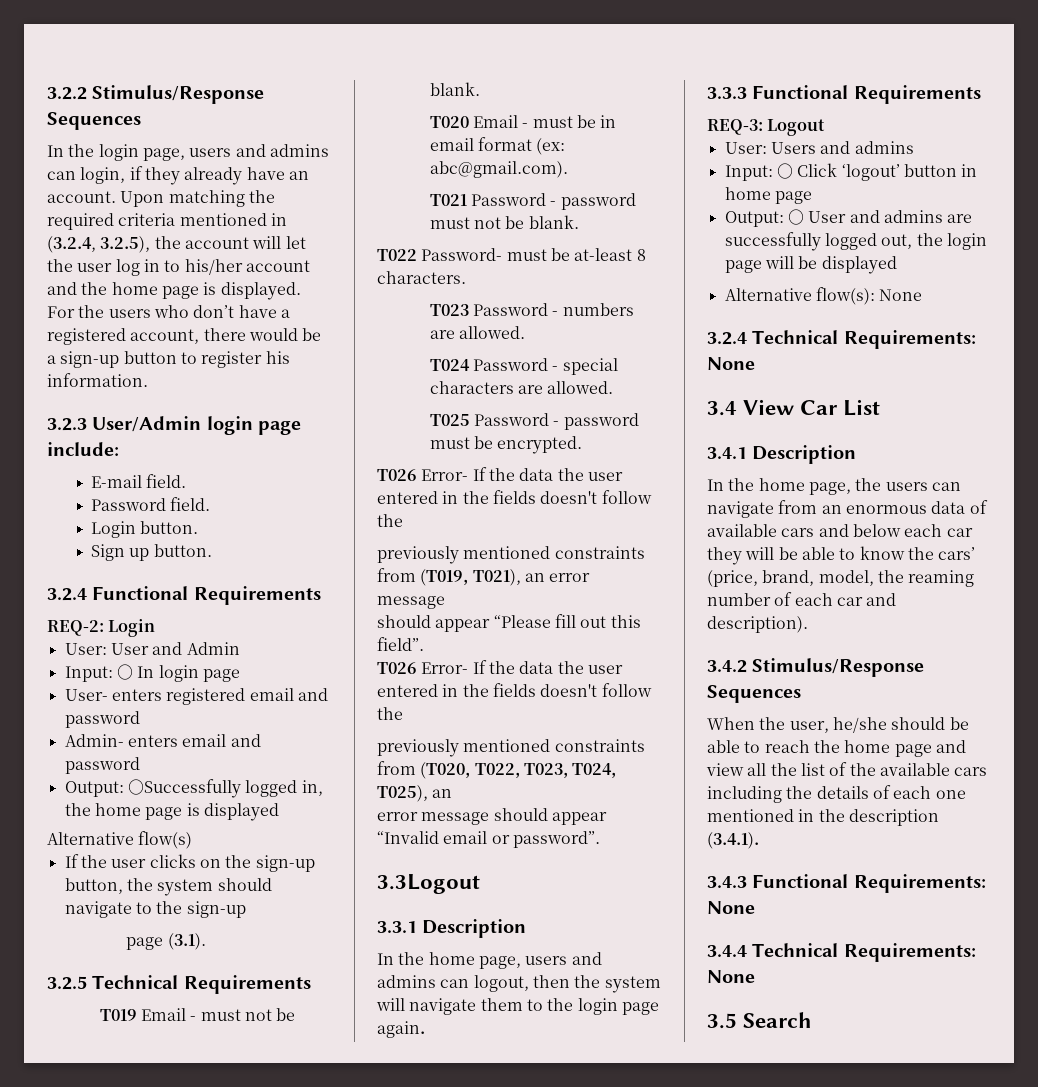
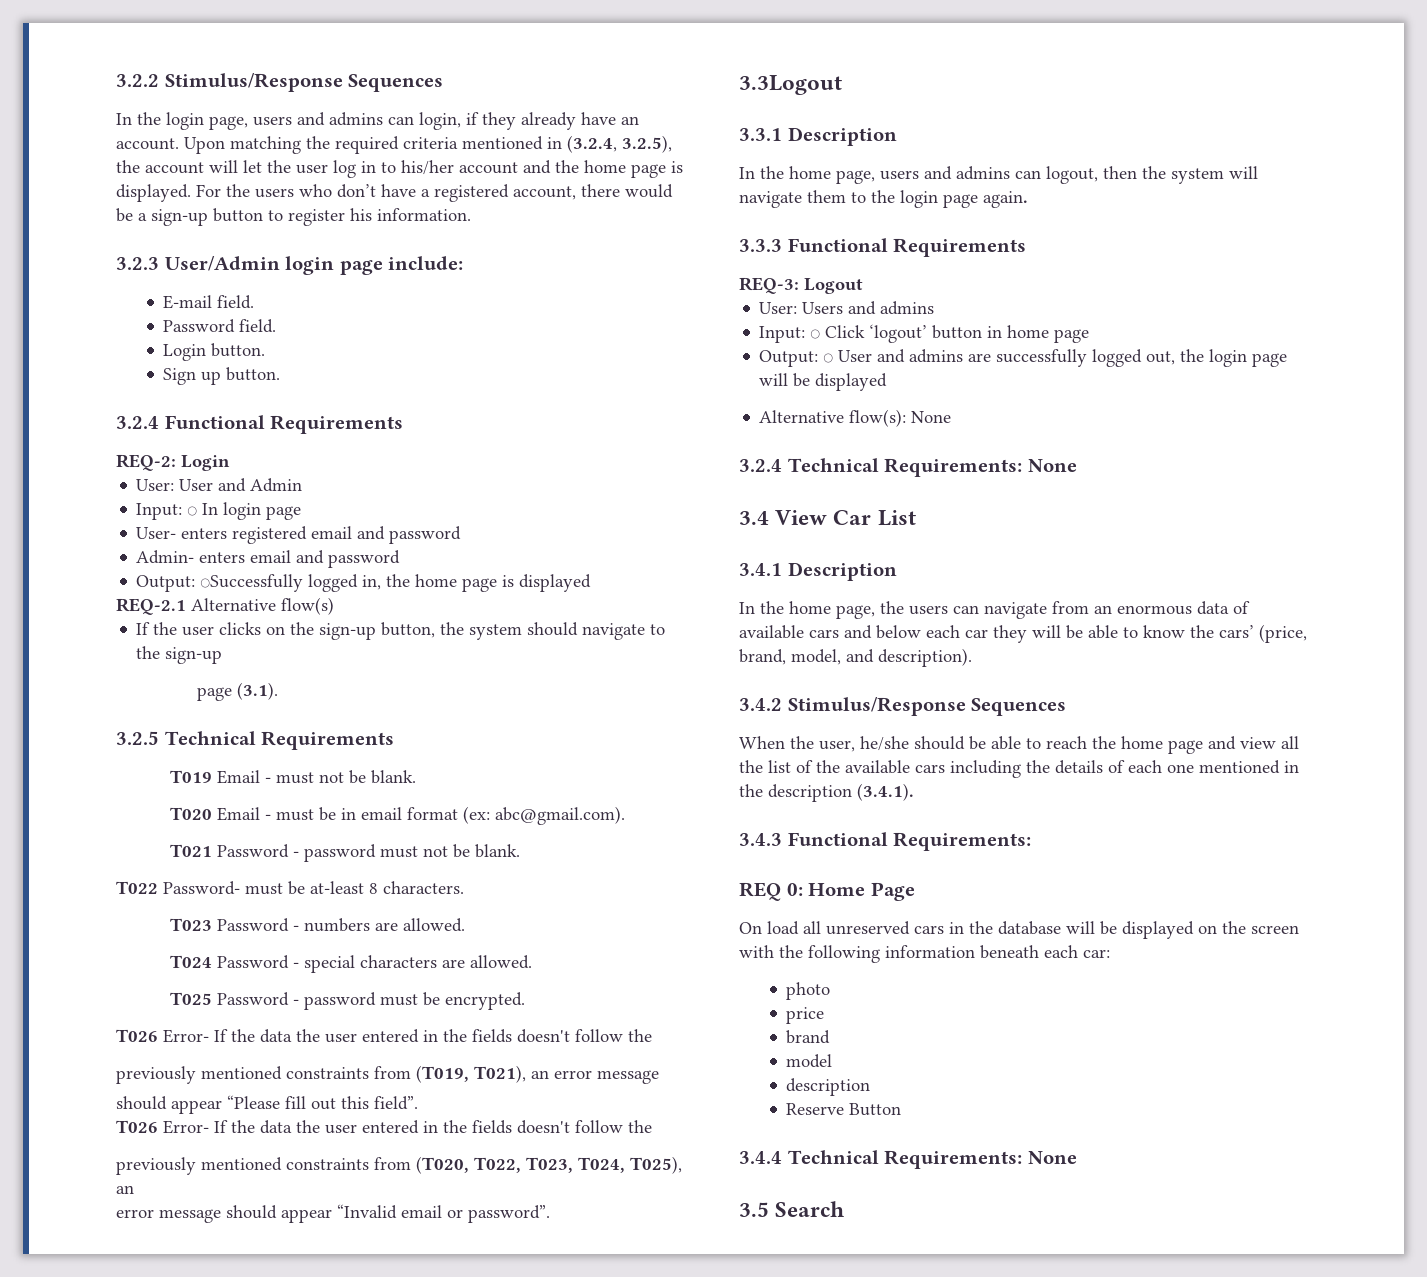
(279, 812) none -> [116,598,186,615] REQ-2.1
[877,570,975,587] [707,592,863,606] the reaming number of each car -> (841, 657) none
[853,874,986,893] [707,901,755,914] Requirements: None -> [893,832,1032,851] [739,882,915,901] [739,921,1299,939] [739,945,1110,963] [786,982,831,1000] [786,1007,825,1024] [786,1030,831,1044] [786,1054,833,1068] [786,1078,871,1096] [786,1103,902,1116] Requirements: // REQ 0: Home Page // On load all unreserved cars in the database will be displayed on the screen with the following information beneath each car: // photo // price // brand // model // description // Reserve Button

